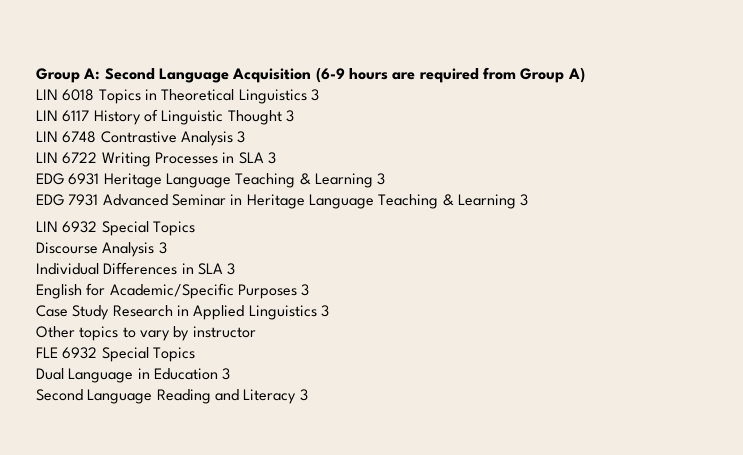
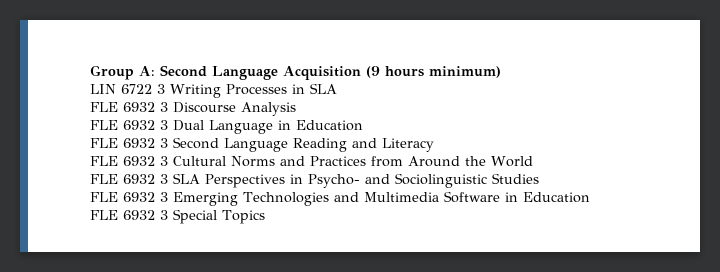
[315,67,585,83] [36,89,319,104] [36,109,294,125] [36,131,246,146] (6-9 hours are required from Group A) // LIN 6018 Topics in Theoretical Linguistics 3 // LIN 6117 History of Linguistic Thought 3 // LIN 6748 Contrastive Analysis 3 -> [366,66,501,78] (9 hours minimum)
(98, 158) none -> [157,84,165,94] 3
[267,152,276,164] [36,173,386,188] [36,194,529,209] [36,221,195,236] [36,242,167,257] [36,262,236,275] [36,283,310,299] [36,305,329,320] [36,326,256,341] [36,347,195,362] 3 // EDG 6931 Heritage Language Teaching & Learning 3 // EDG 7931 Advanced Seminar in Heritage Language Teaching & Learning 3 // LIN 6932 Special Topics // Discourse Analysis 3 // Individual Differences in SLA 3 // English for Academic/Specific Purposes 3 // Case Study Research in Applied Linguistics 3 // Other topics to vary by instructor // FLE 6932 Special Topics // -> [90,102,296,116] [90,120,168,130] // FLE 6932 3 Discourse Analysis // FLE 6932 3
[222,368,231,380] 3 // -> [90,138,168,148] // FLE 6932 3
[299,389,308,401] 3 -> [90,156,533,167] [90,173,539,188] [90,191,590,206] [90,209,265,224] // FLE 6932 3 Cultural Norms and Practices from Around the World // FLE 6932 3 SLA Perspectives in Psycho- and Sociolinguistic Studies // FLE 6932 3 Emerging Technologies and Multimedia Software in Education // FLE 6932 3 Special Topics

